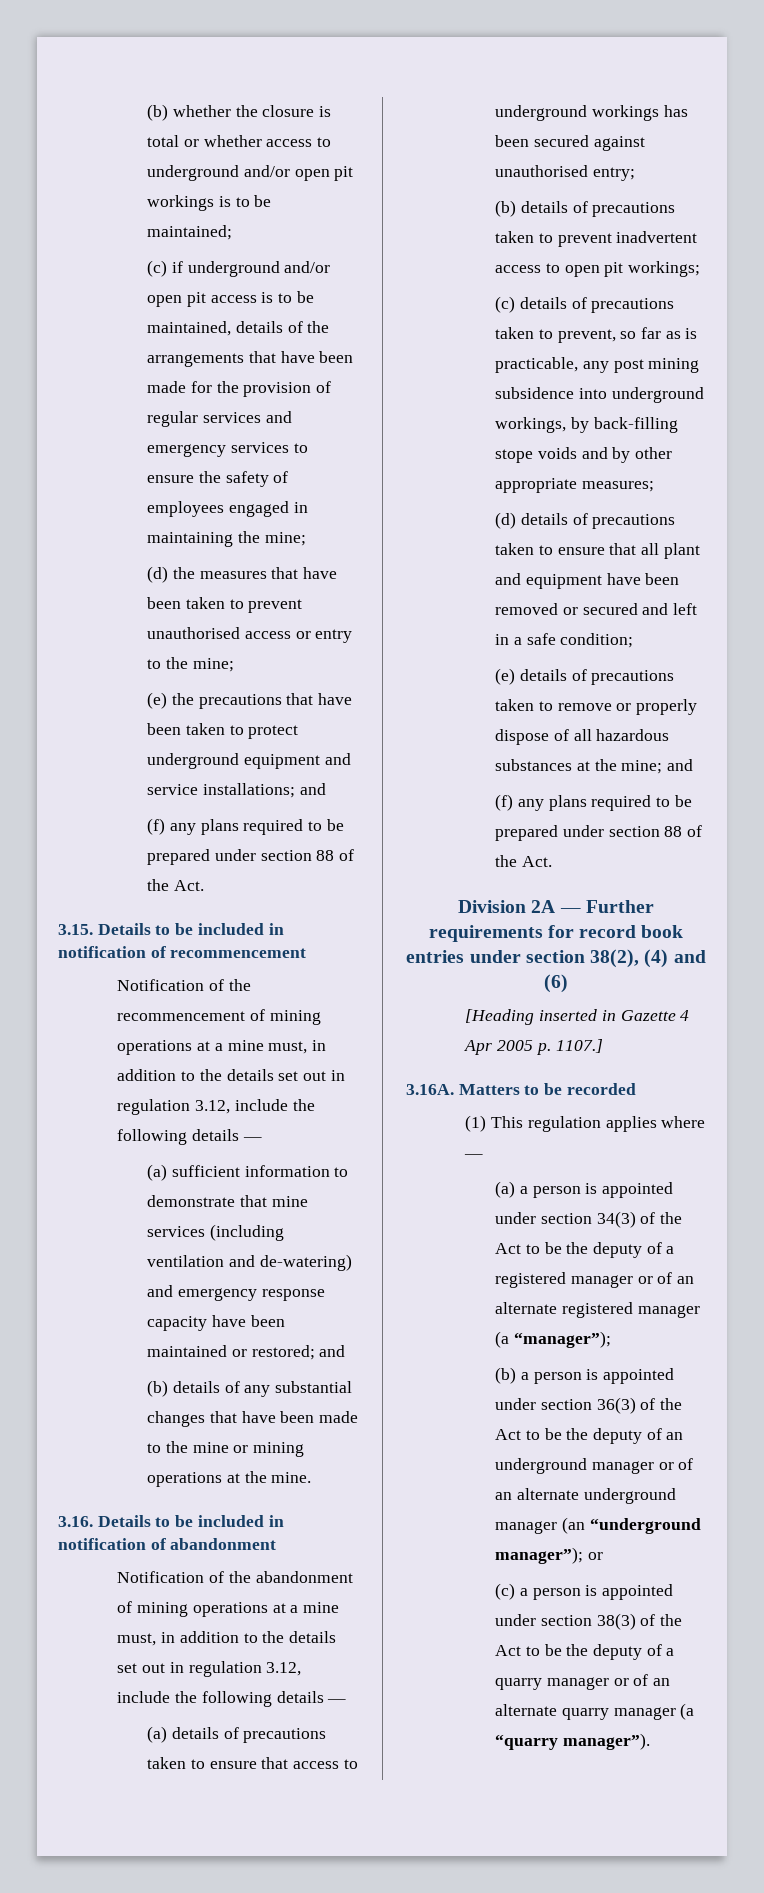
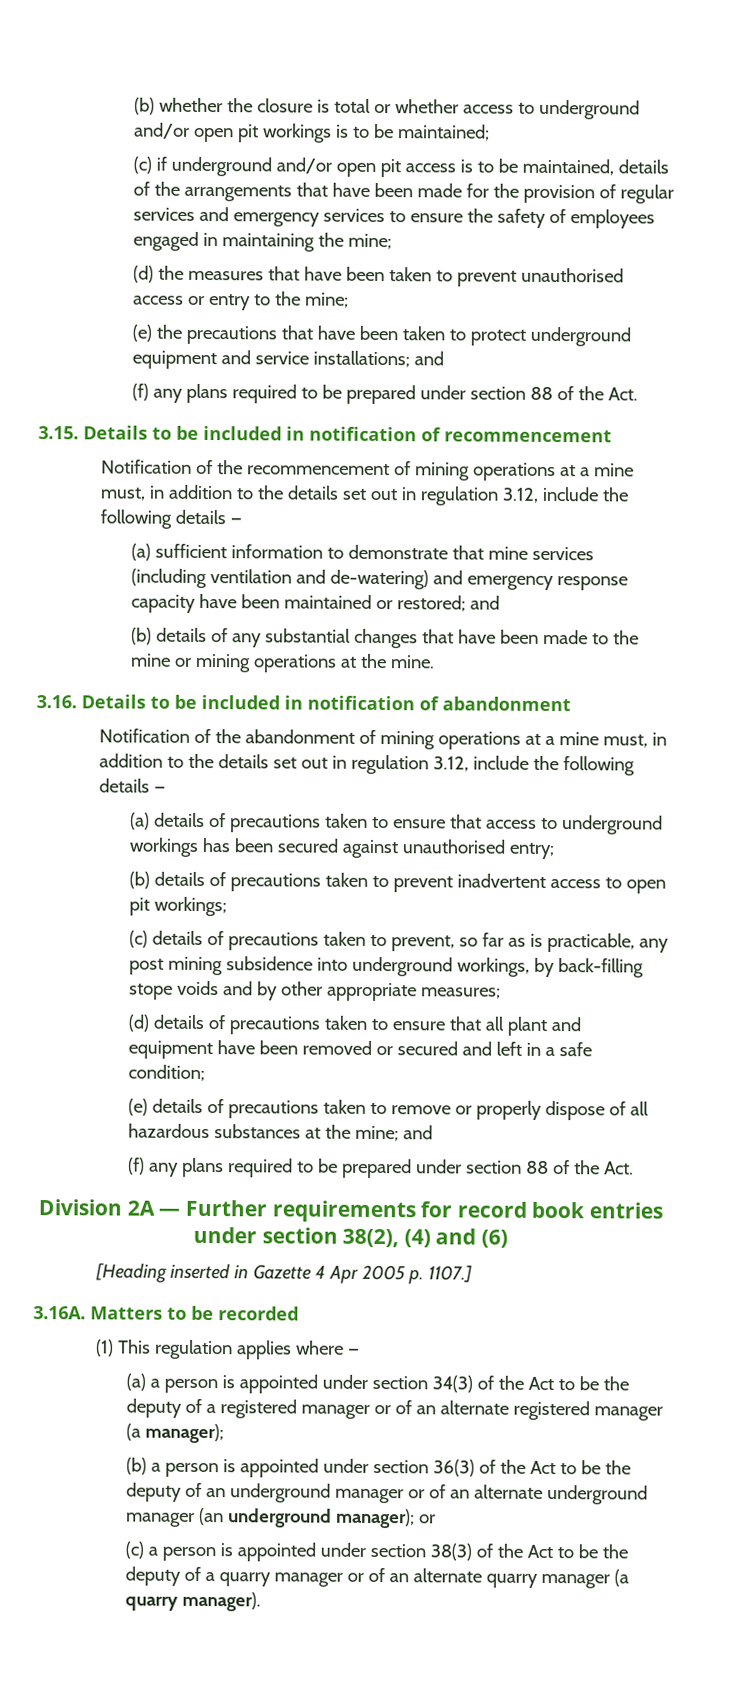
[513,1331,611,1348] “manager”); -> [144,1423,224,1444] manager);
[589,1518,701,1534] [495,1547,584,1564] “underground manager”); -> [227,1508,415,1529] underground manager);
[495,1733,650,1750] “quarry manager”). -> [124,1591,261,1612] quarry manager).

